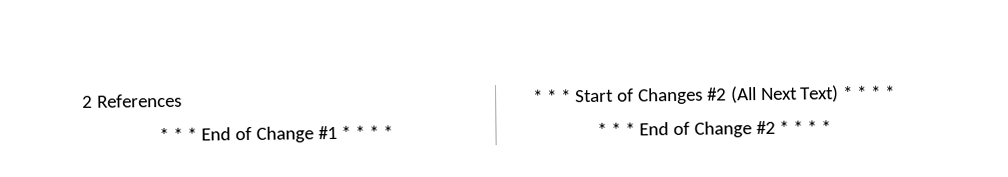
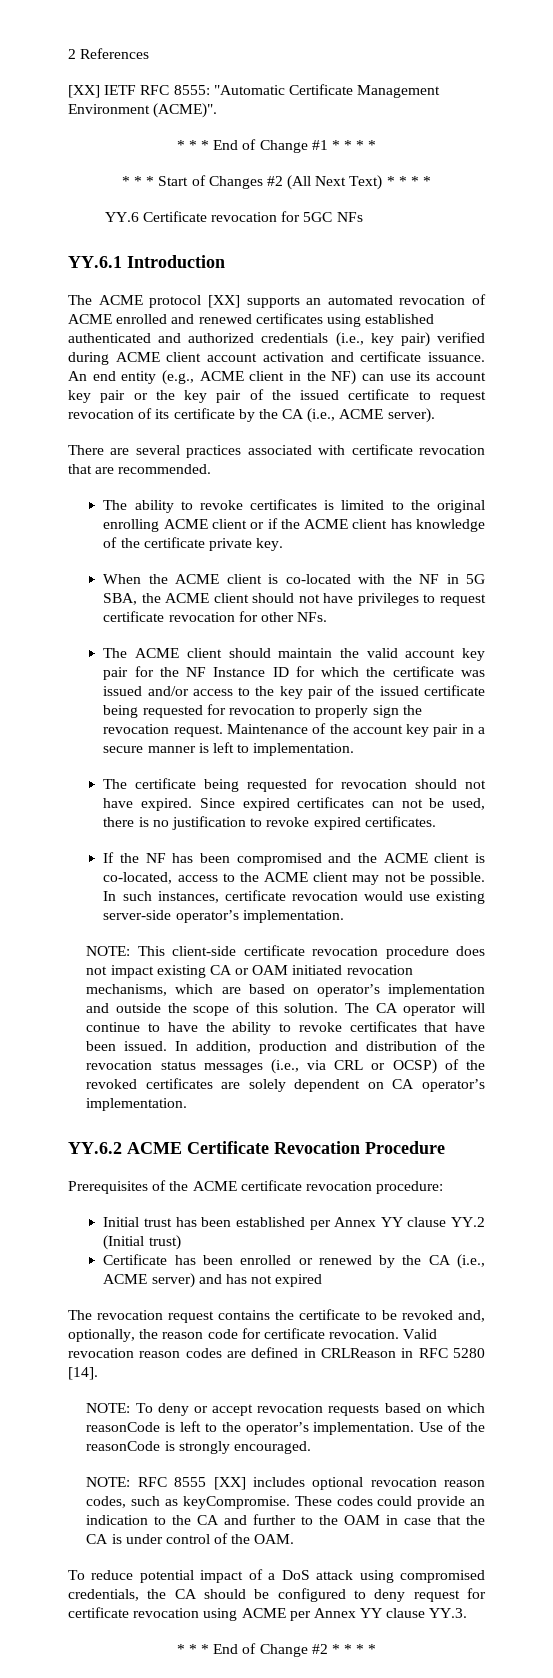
(182, 100) none -> [68,84,441,98] [68,103,218,118] // [XX] IETF RFC 8555: "Automatic Certificate Management Environment (ACME)".
(896, 92) none -> [104,211,363,222] [68,255,225,268] [68,294,486,308] [68,313,435,327] [68,332,486,347] [68,351,486,365] [68,370,487,385] [68,389,486,403] [68,408,435,423] [68,444,485,458] [68,464,212,474] [103,499,485,513] [103,518,485,532] [103,537,284,551] [103,574,485,584] [103,593,486,606] [103,611,328,622] [103,648,485,661] [103,666,485,680] [103,685,485,699] [103,704,422,718] [103,723,485,737] [103,742,355,756] [103,778,486,792] [103,797,485,811] [103,816,436,830] [103,852,486,866] [103,872,485,885] [103,890,485,904] [103,910,344,923] [86,945,485,959] [86,965,413,978] [86,984,485,997] [86,1002,486,1016] [86,1021,485,1035] [86,1040,485,1054] [86,1059,485,1074] [86,1078,485,1092] [86,1098,188,1111] [68,1141,445,1154] [68,1180,444,1194] [103,1217,486,1230] [103,1235,181,1250] [103,1254,485,1269] [103,1273,323,1288] [68,1309,485,1323] [68,1328,438,1342] [68,1347,485,1358] [68,1367,98,1380] [86,1403,485,1416] [86,1421,485,1435] [86,1441,311,1454] [86,1477,485,1490] [86,1496,485,1509] [86,1514,486,1525] [86,1533,295,1544] [68,1569,486,1583] [68,1588,486,1602] [68,1607,468,1621] // YY.6 Certificate revocation for 5GC NFs // YY.6.1 Introduction // The ACME protocol [XX] supports an automated revocation of ACME enrolled and renewed certificates using established authenticated and authorized credentials (i.e., key pair) verified during ACME client account activation and certificate issuance. An end entity (e.g., ACME client in the NF) can use its account key pair or the key pair of the issued certificate to request revocation of its certificate by the CA (i.e., ACME server). // There are several practices associated with certificate revocation that are recommended. // The ability to revoke certificates is limited to the original enrolling ACME client or if the ACME client has knowledge of the certificate private key. // When the ACME client is co-located with the NF in 5G SBA, the ACME client should not have privileges to request certificate revocation for other NFs. // The ACME client should maintain the valid account key pair for the NF Instance ID for which the certificate was issued and/or access to the key pair of the issued certificate being requested for revocation to properly sign the revocation request. Maintenance of the account key pair in a secure manner is left to implementation. // The certificate being requested for revocation should not have expired. Since expired certificates can not be used, there is no justification to revoke expired certificates. // If the NF has been compromised and the ACME client is co-located, access to the ACME client may not be possible. In such instances, certificate revocation would use existing server-side operator’s implementation. // NOTE: This client-side certificate revocation procedure does not impact existing CA or OAM initiated revocation mechanisms, which are based on operator’s implementation and outside the scope of this solution. The CA operator will continue to have the ability to revoke certificates that have been issued. In addition, production and distribution of the revocation status messages (i.e., via CRL or OCSP) of the revoked certificates are solely dependent on CA operator’s implementation. // YY.6.2 ACME Certificate Revocation Procedure // Prerequisites of the ACME certificate revocation procedure: // Initial trust has been established per Annex YY clause YY.2 (Initial trust) // Certificate has been enrolled or renewed by the CA (i.e., ACME server) and has not expired // The revocation request contains the certificate to be revoked and, optionally, the reason code for certificate revocation. Valid revocation reason codes are defined in CRLReason in RFC 5280 [14]. // NOTE: To deny or accept revocation requests based on which reasonCode is left to the operator’s implementation. Use of the reasonCode is strongly encouraged. // NOTE: RFC 8555 [XX] includes optional revocation reason codes, such as keyCompromise. These codes could provide an indication to the CA and further to the OAM in case that the CA is under control of the OAM. // To reduce potential impact of a DoS attack using compromised credentials, the CA should be configured to deny request for certificate revocation using ACME per Annex YY clause YY.3.

